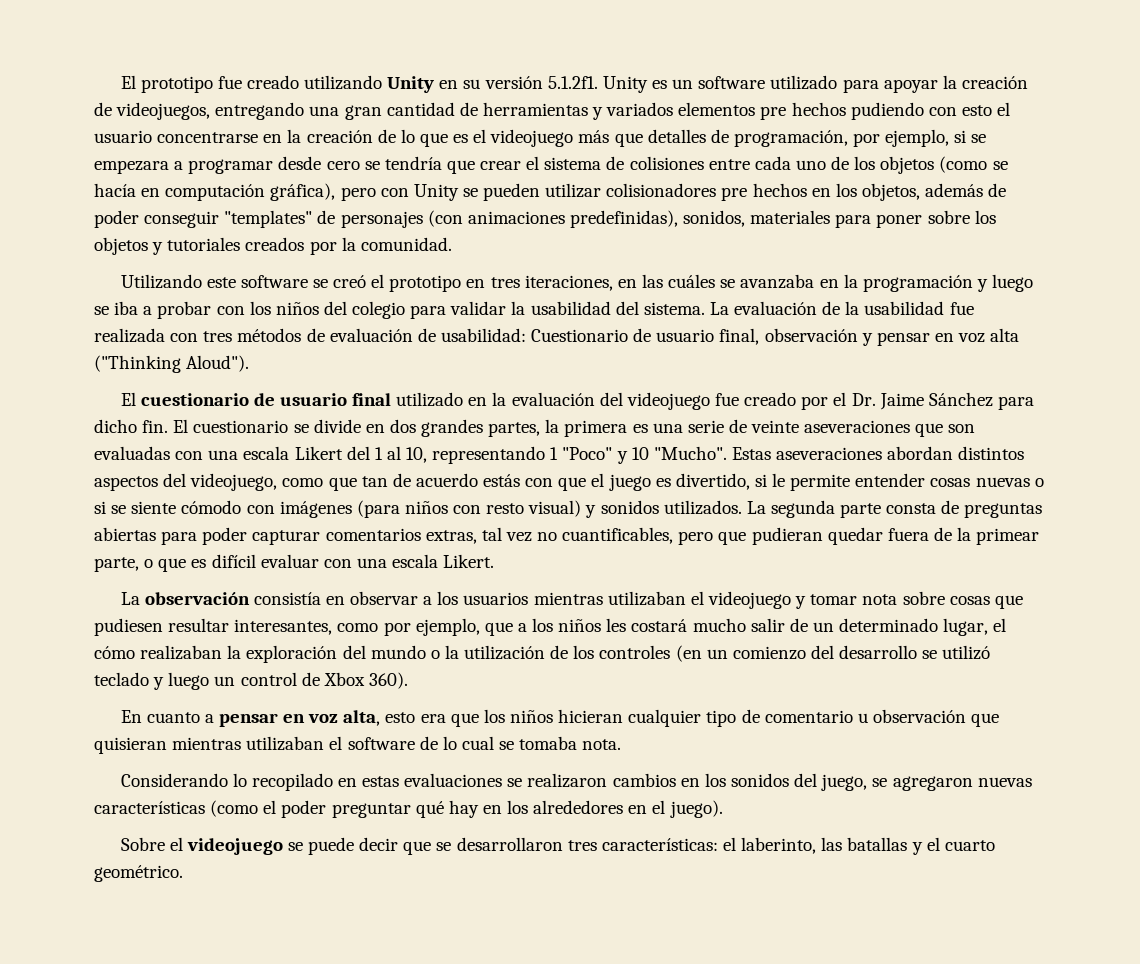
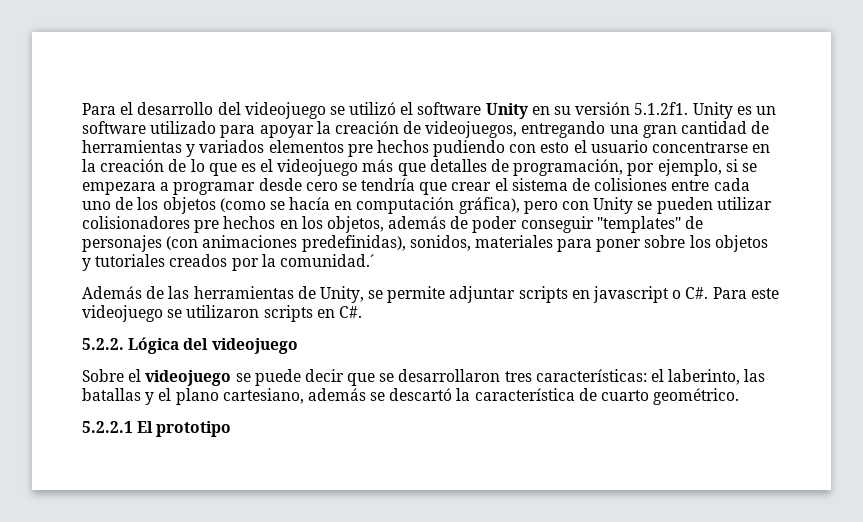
[120,75,383,93] El prototipo fue creado utilizando -> [82,102,482,119] Para el desarrollo del videojuego se utilizó el software
[360,237,452,251] [120,274,1034,292] [94,301,974,319] [94,328,1020,346] [94,355,250,373] [120,392,1034,410] [94,419,976,437] [94,446,1025,464] [94,473,1044,491] [94,500,1043,518] [94,527,1040,545] [94,554,495,572] [120,591,1023,609] [94,618,1007,636] [94,645,991,663] [94,672,408,690] [120,709,1000,727] [94,736,622,754] [120,773,1032,791] [94,800,723,818] comunidad. // Utilizando este software se creó el prototipo en tres iteraciones, en las cuáles se avanzaba en la programación y luego se iba a probar con los niños del colegio para validar la usabilidad del sistema. La evaluación de la usabilidad fue realizada con tres métodos de evaluación de usabilidad: Cuestionario de usuario final, observación y pensar en voz alta ("Thinking Aloud"). // El cuestionario de usuario final utilizado en la evaluación del videojuego fue creado por el Dr. Jaime Sánchez para dicho fin. El cuestionario se divide en dos grandes partes, la primera es una serie de veinte aseveraciones que son evaluadas con una escala Likert del 1 al 10, representando 1 "Poco" y 10 "Mucho". Estas aseveraciones abordan distintos aspectos del videojuego, como que tan de acuerdo estás con que el juego es divertido, si le permite entender cosas nuevas o si se siente cómodo con imágenes (para niños con resto visual) y sonidos utilizados. La segunda parte consta de preguntas abiertas para poder capturar comentarios extras, tal vez no cuantificables, pero que pudieran quedar fuera de la primear parte, o que es difícil evaluar con una escala Likert. // La observación consistía en observar a los usuarios mientras utilizaban el videojuego y tomar nota sobre cosas que pudiesen resultar interesantes, como por ejemplo, que a los niños les costará mucho salir de un determinado lugar, el cómo realizaban la exploración del mundo o la utilización de los controles (en un comienzo del desarrollo se utilizó teclado y luego un control de Xbox 360). // En cuanto a pensar en voz alta, esto era que los niños hicieran cualquier tipo de comentario u observación que quisieran mientras utilizaban el software de lo cual se tomaba nota. // Considerando lo recopilado en estas evaluaciones se realizaron cambios en los sonidos del juego, se agregaron nuevas características (como el poder preguntar qué hay en los alrededores en el juego). -> [279,254,374,267] [82,286,779,303] [82,305,362,322] [82,337,298,354] comunidad.´ // Además de las herramientas de Unity, se permite adjuntar scripts en javascript o C#. Para este videojuego se utilizaron scripts en C#. // 5.2.2. Lógica del videojuego
(940, 844) none -> [175,388,597,405] plano cartesiano, además se descartó la característica de
(183, 873) none -> [82,421,232,437] // 5.2.2.1 El prototipo

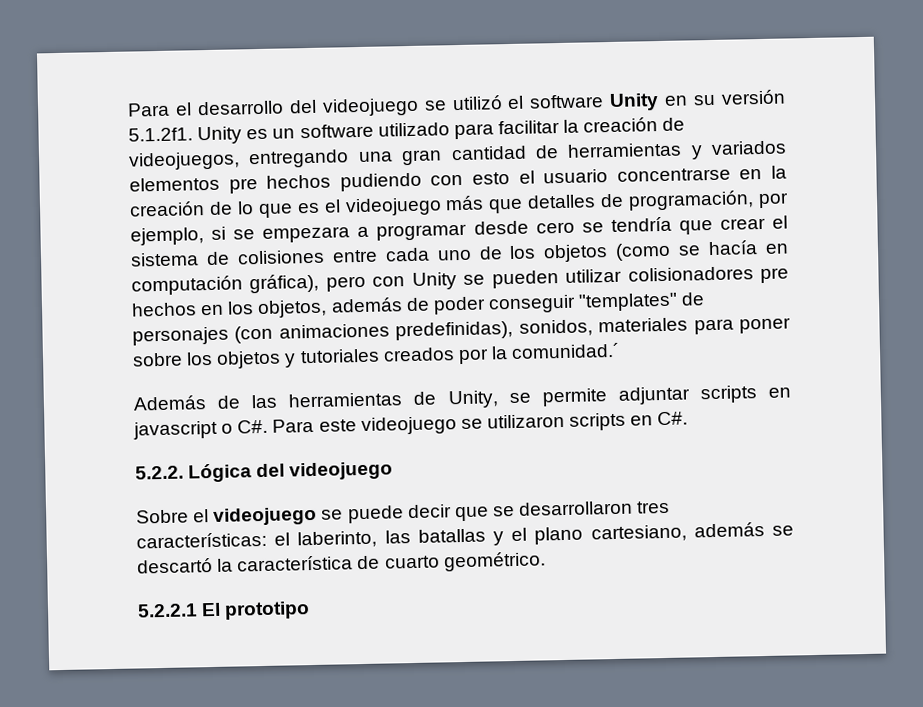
[259,125,314,138] apoyar -> [497,120,560,135] facilitar

